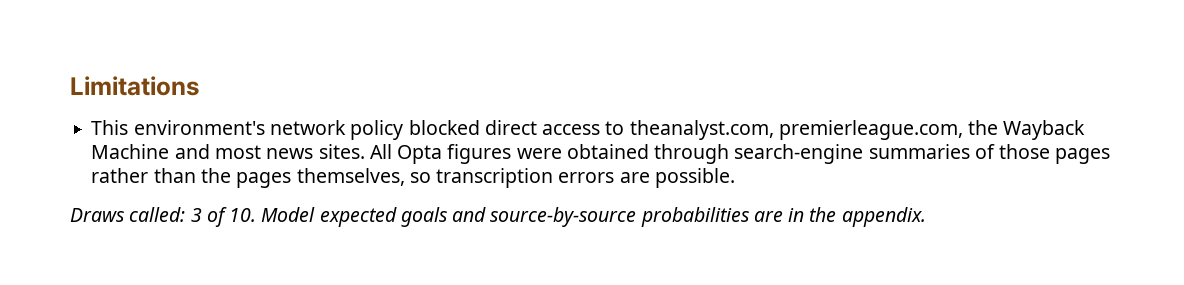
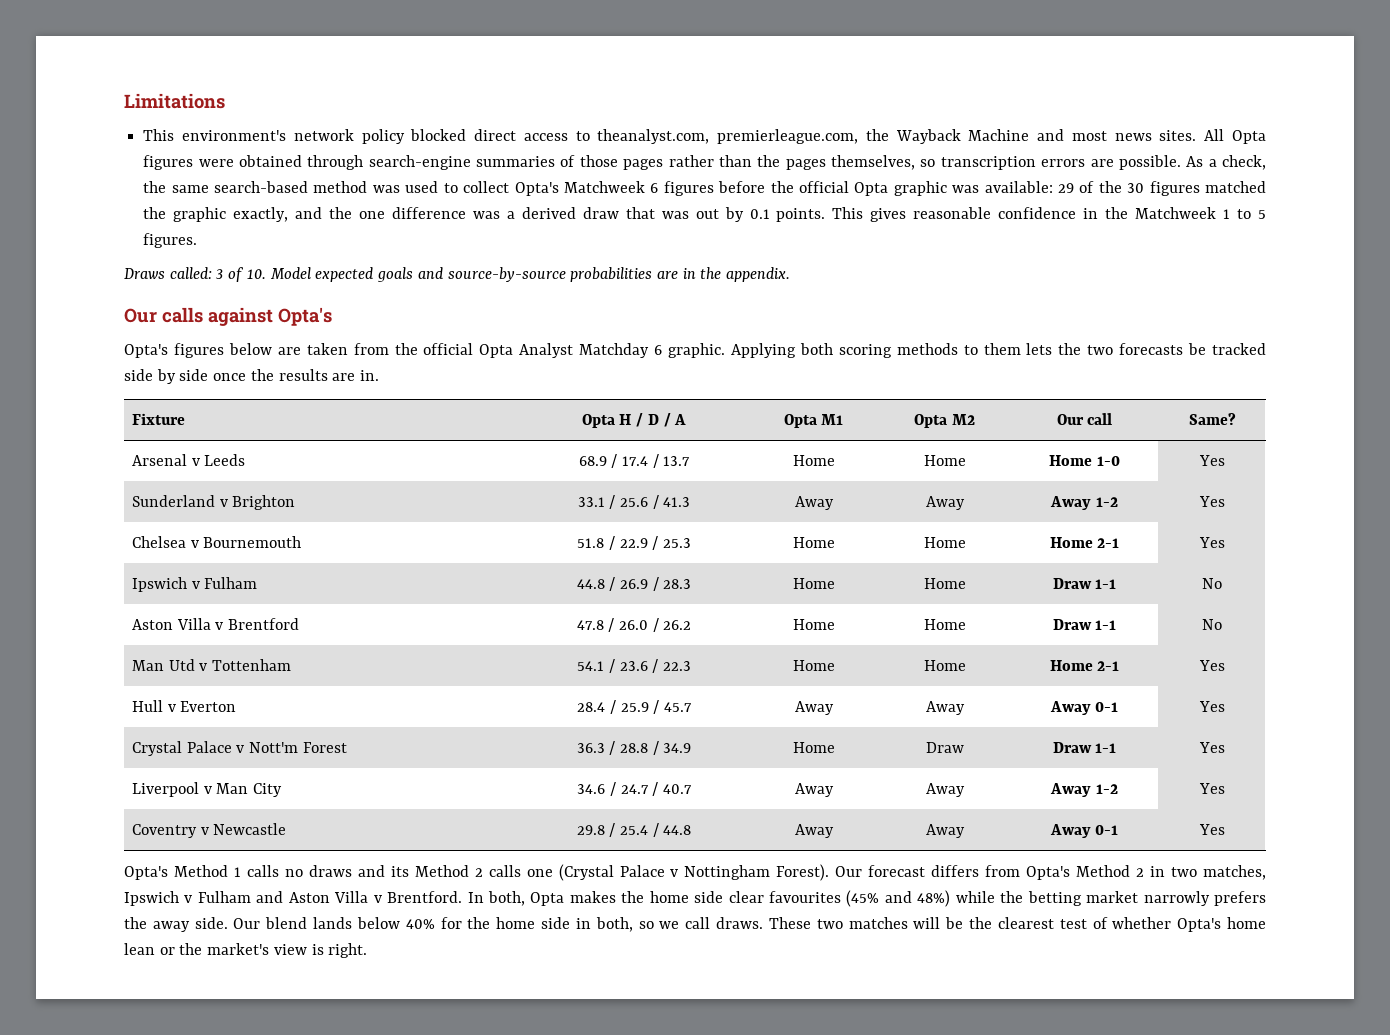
(735, 178) none -> [1186,155,1266,170] [143,181,1266,196] [143,207,1267,222] [143,233,198,248] As a check, the same search-based method was used to collect Opta's Matchweek 6 figures before the official Opta graphic was available: 29 of the 30 figures matched the graphic exactly, and the one difference was a derived draw that was out by 0.1 points. This gives reasonable confidence in the Matchweek 1 to 5 figures.
(926, 217) none -> [124,307,332,326] [124,343,1266,358] [124,369,380,384] [132,413,186,425] [581,413,687,428] [783,414,844,428] [914,414,975,428] [1056,413,1113,425] [1188,413,1236,425] [132,454,246,466] [578,454,691,468] [792,455,835,466] [923,455,966,466] [1049,455,1120,466] [1198,455,1225,466] [132,495,296,510] [577,495,691,509] [794,496,834,510] [925,496,965,510] [1050,496,1118,510] [1198,496,1225,507] [132,536,302,548] [577,536,691,550] [792,537,835,548] [923,537,966,548] [1049,537,1120,548] [1198,537,1225,548] [132,577,258,592] [576,577,692,591] [792,578,835,589] [923,578,966,589] [1052,578,1117,589] [1202,578,1222,589] [132,618,300,630] [576,618,692,632] [792,619,835,630] [923,619,966,630] [1052,619,1117,630] [1202,619,1222,630] [132,659,292,671] [577,659,691,673] [792,660,835,671] [923,660,966,671] [1049,660,1120,671] [1198,660,1225,671] [132,700,237,712] [577,700,692,714] [794,701,834,715] [925,701,965,715] [1049,701,1119,715] [1198,701,1225,712] [132,741,347,756] [576,741,692,755] [792,742,835,753] [925,742,964,753] [1052,742,1117,753] [1198,742,1225,753] [132,782,283,797] [577,782,692,796] [794,783,834,797] [925,783,965,797] [1050,783,1118,797] [1198,783,1225,794] [132,823,287,838] [576,823,692,837] [794,824,834,838] [925,824,965,838] [1049,824,1119,838] [1198,824,1225,835] [124,864,1267,881] [124,890,1267,907] [124,917,1266,932] [124,943,368,958] // Our calls against Opta's // Opta's figures below are taken from the official Opta Analyst Matchday 6 graphic. Applying both scoring methods to them lets the two forecasts be tracked side by side once the results are in. // Fixture | Opta H / D / A | Opta M1 | Opta M2 | Our call | Same? // Arsenal v Leeds | 68.9 / 17.4 / 13.7 | Home | Home | Home 1-0 | Yes // Sunderland v Brighton | 33.1 / 25.6 / 41.3 | Away | Away | Away 1-2 | Yes // Chelsea v Bournemouth | 51.8 / 22.9 / 25.3 | Home | Home | Home 2-1 | Yes // Ipswich v Fulham | 44.8 / 26.9 / 28.3 | Home | Home | Draw 1-1 | No // Aston Villa v Brentford | 47.8 / 26.0 / 26.2 | Home | Home | Draw 1-1 | No // Man Utd v Tottenham | 54.1 / 23.6 / 22.3 | Home | Home | Home 2-1 | Yes // Hull v Everton | 28.4 / 25.9 / 45.7 | Away | Away | Away 0-1 | Yes // Crystal Palace v Nott'm Forest | 36.3 / 28.8 / 34.9 | Home | Draw | Draw 1-1 | Yes // Liverpool v Man City | 34.6 / 24.7 / 40.7 | Away | Away | Away 1-2 | Yes // Coventry v Newcastle | 29.8 / 25.4 / 44.8 | Away | Away | Away 0-1 | Yes // Opta's Method 1 calls no draws and its Method 2 calls one (Crystal Palace v Nottingham Forest). Our forecast differs from Opta's Method 2 in two matches, Ipswich v Fulham and Aston Villa v Brentford. In both, Opta makes the home side clear favourites (45% and 48%) while the betting market narrowly prefers the away side. Our blend lands below 40% for the home side in both, so we call draws. These two matches will be the clearest test of whether Opta's home lean or the market's view is right.

